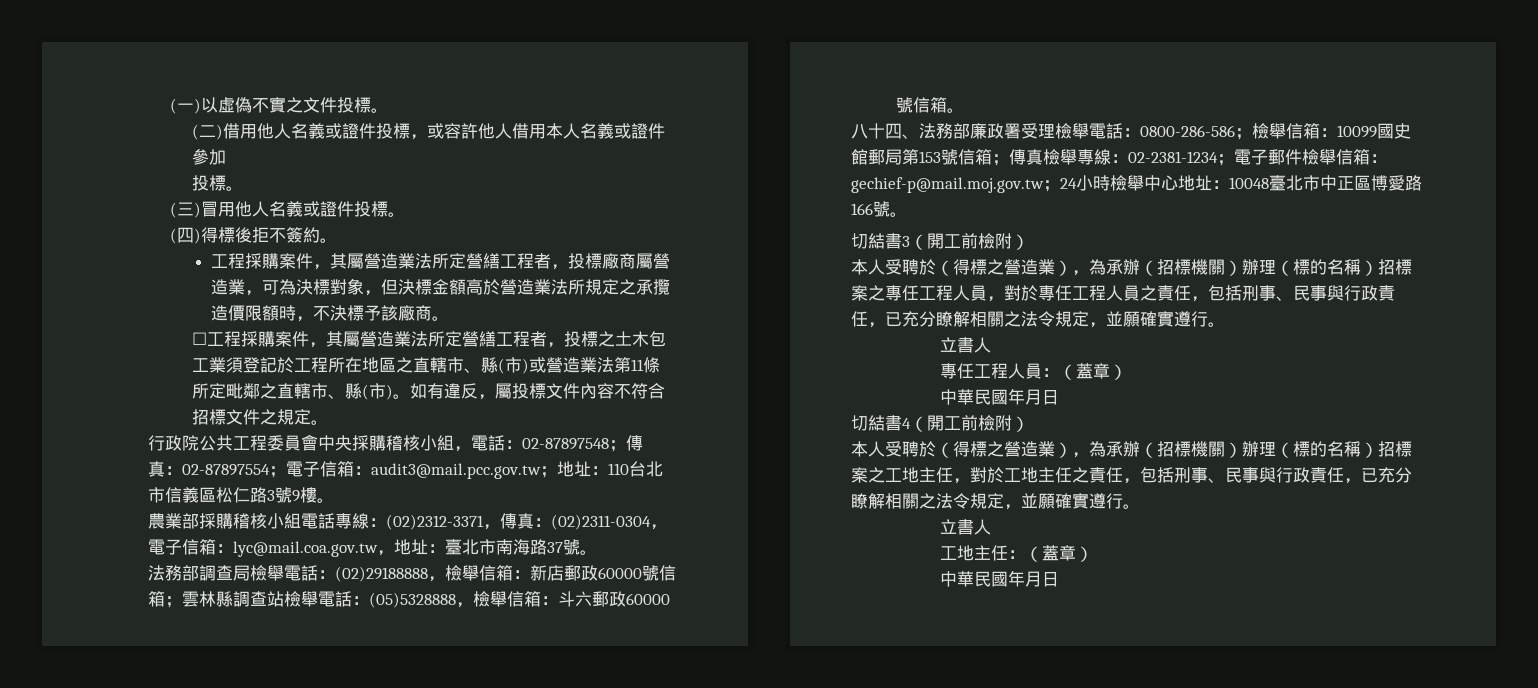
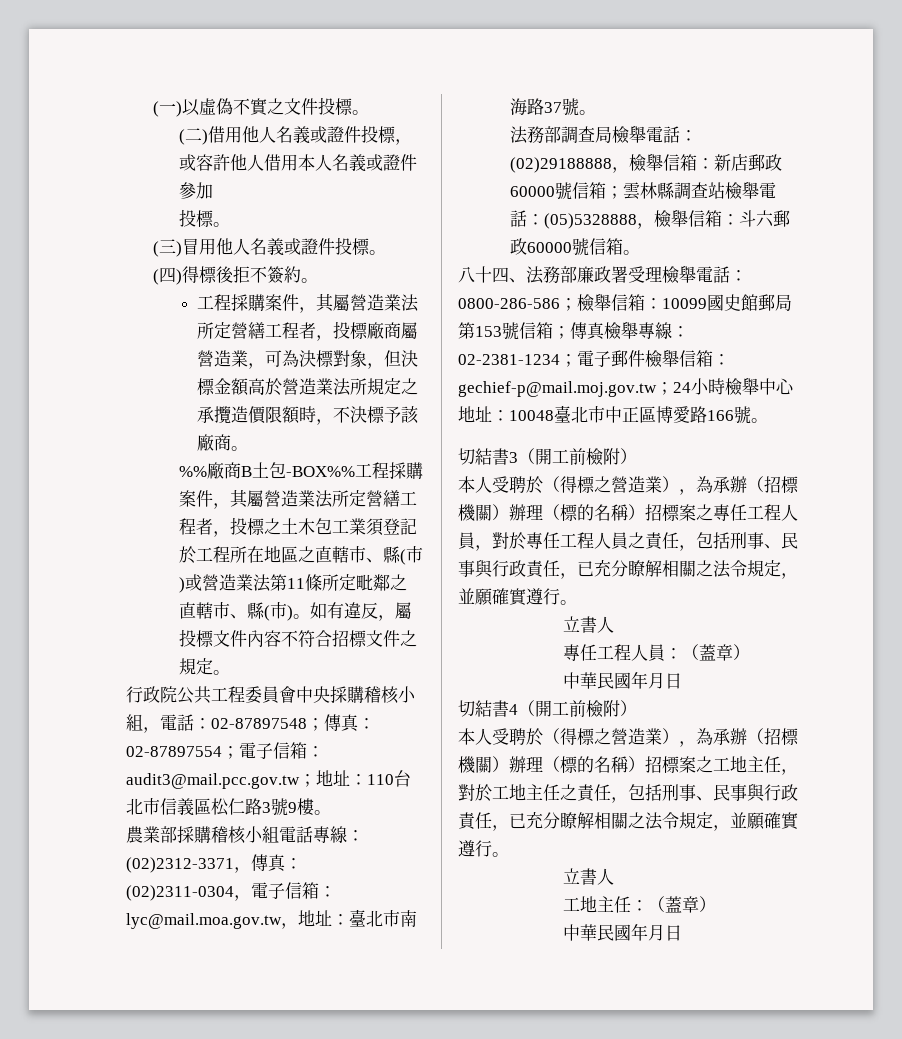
[192,332,208,345] ☐ -> [178,462,355,479] %%廠商B土包-BOX%%
[232,541,378,557] lyc@mail.coa.gov.tw -> [126,913,283,929] lyc@mail.moa.gov.tw

